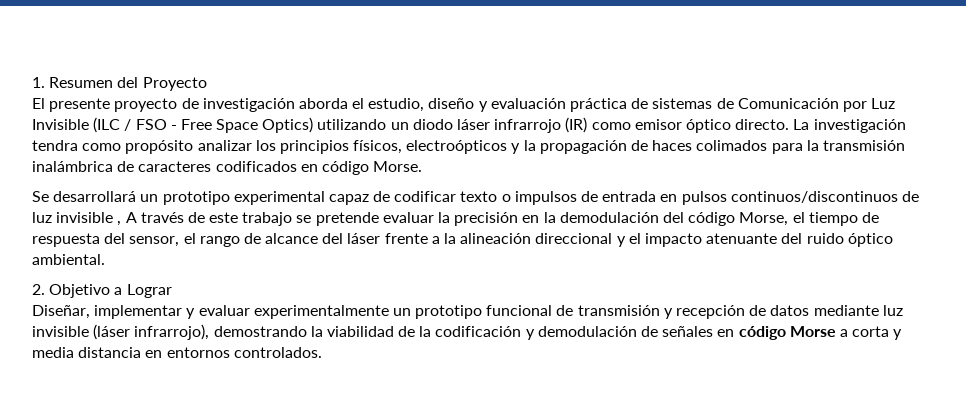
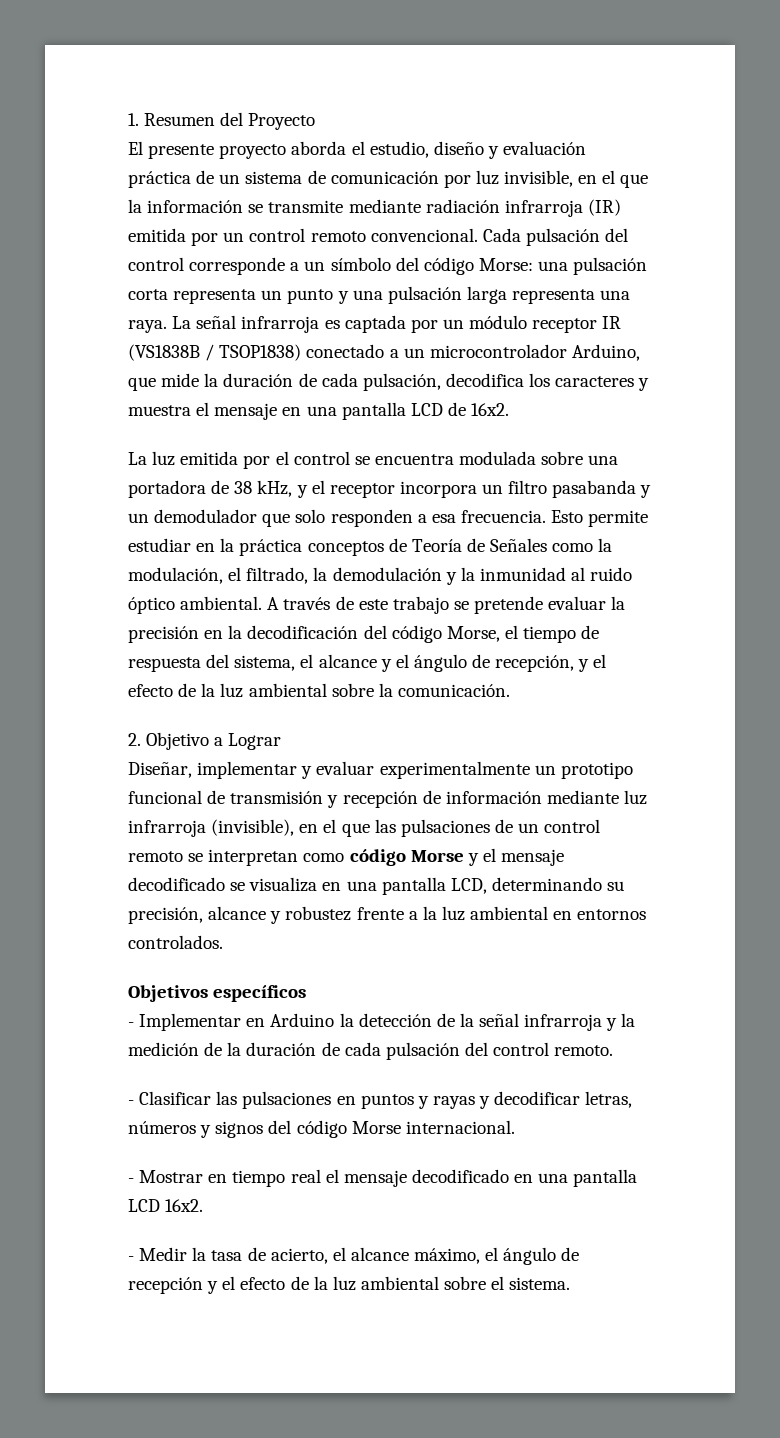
[181,98,295,112] de investigación -> (287, 151) none
[652,98,896,112] [32,117,906,133] [32,140,905,154] [32,161,423,175] [32,191,919,205] [32,212,122,226] sistemas de Comunicación por Luz Invisible (ILC / FSO - Free Space Optics) utilizando un diodo láser infrarrojo (IR) como emisor óptico directo. La investigación tendra como propósito analizar los principios físicos, electroópticos y la propagación de haces colimados para la transmisión inalámbrica de caracteres codificados en código Morse. // Se desarrollará un prototipo experimental capaz de codificar texto o impulsos de entrada en pulsos continuos/discontinuos de luz invisible , -> [219,170,649,188] [128,199,621,217] [128,228,629,246] [128,257,648,275] [128,286,631,304] [128,315,622,333] [128,344,640,361] [128,373,650,391] [128,402,510,420] [128,451,619,469] [128,480,652,498] [128,509,649,527] [128,538,613,556] [128,567,633,585] [128,596,263,614] un sistema de comunicación por luz invisible, en el que la información se transmite mediante radiación infrarroja (IR) emitida por un control remoto convencional. Cada pulsación del control corresponde a un símbolo del código Morse: una pulsación corta representa un punto y una pulsación larga representa una raya. La señal infrarroja es captada por un módulo receptor IR (VS1838B / TSOP1838) conectado a un microcontrolador Arduino, que mide la duración de cada pulsación, decodifica los caracteres y muestra el mensaje en una pantalla LCD de 16x2. // La luz emitida por el control se encuentra modulada sobre una portadora de 38 kHz, y el receptor incorpora un filtro pasabanda y un demodulador que solo responden a esa frecuencia. Esto permite estudiar en la práctica conceptos de Teoría de Señales como la modulación, el filtrado, la demodulación y la inmunidad al ruido óptico ambiental.
[559,212,659,223] demodulación -> [247,625,359,639] decodificación
[129,233,893,247] [32,254,105,265] sensor, el rango de alcance del láser frente a la alineación direccional y el impacto atenuante del ruido óptico ambiental. -> [234,654,607,672] [128,683,510,698] sistema, el alcance y el ángulo de recepción, y el efecto de la luz ambiental sobre la comunicación.
[770,305,810,316] datos -> [445,791,542,804] información
[32,324,903,340] [32,347,322,358] invisible (láser infrarrojo), demostrando la viabilidad de la codificación y demodulación de señales en código Morse a corta y media distancia en entornos controlados. -> [128,819,601,837] [128,848,565,866] [128,877,625,895] [128,906,647,924] [128,935,223,949] [128,985,307,1002] [128,1013,636,1031] [128,1042,614,1060] [128,1091,633,1109] [128,1120,515,1138] [128,1169,638,1187] [128,1199,204,1212] [128,1247,580,1265] [128,1276,571,1294] infrarroja (invisible), en el que las pulsaciones de un control remoto se interpretan como código Morse y el mensaje decodificado se visualiza en una pantalla LCD, determinando su precisión, alcance y robustez frente a la luz ambiental en entornos controlados. // Objetivos específicos // - Implementar en Arduino la detección de la señal infrarroja y la medición de la duración de cada pulsación del control remoto. // - Clasificar las pulsaciones en puntos y rayas y decodificar letras, números y signos del código Morse internacional. // - Mostrar en tiempo real el mensaje decodificado en una pantalla LCD 16x2. // - Medir la tasa de acierto, el alcance máximo, el ángulo de recepción y el efecto de la luz ambiental sobre el sistema.

